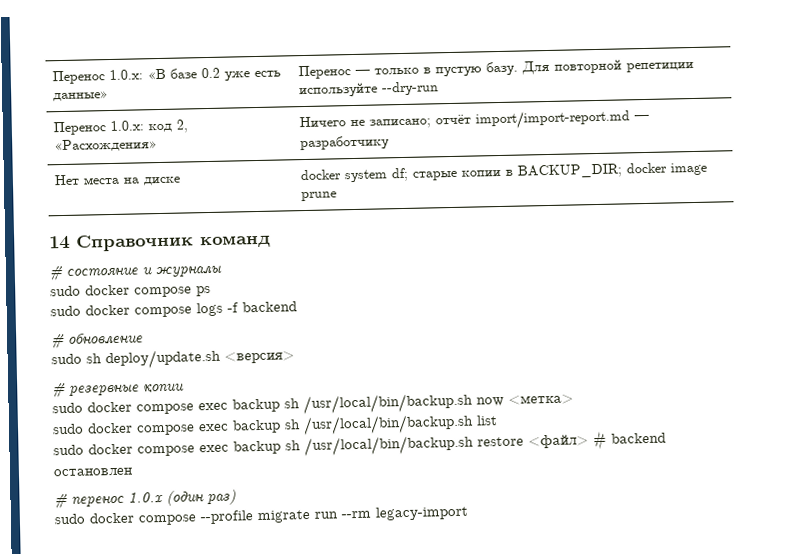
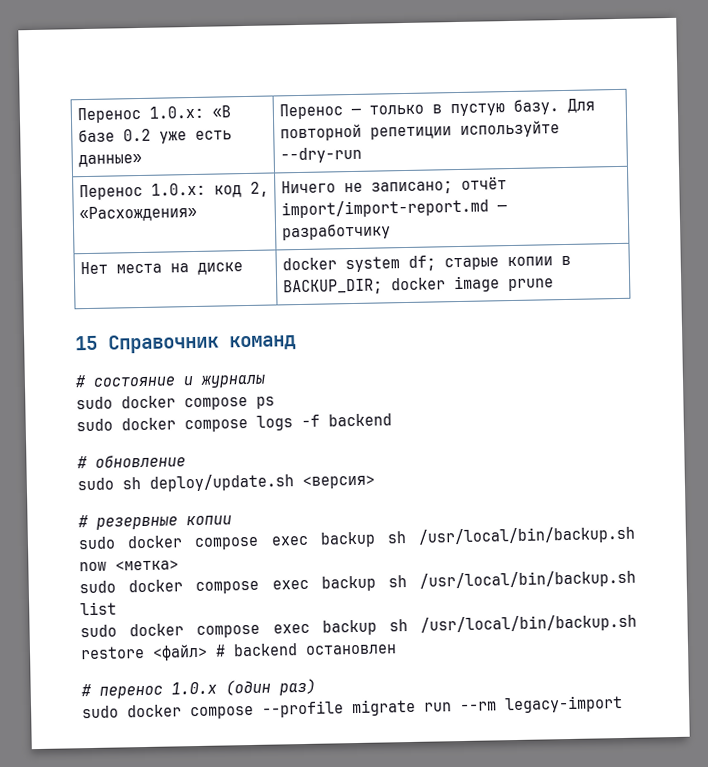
[49,235,70,250] 14 -> [75,335,98,351] 15

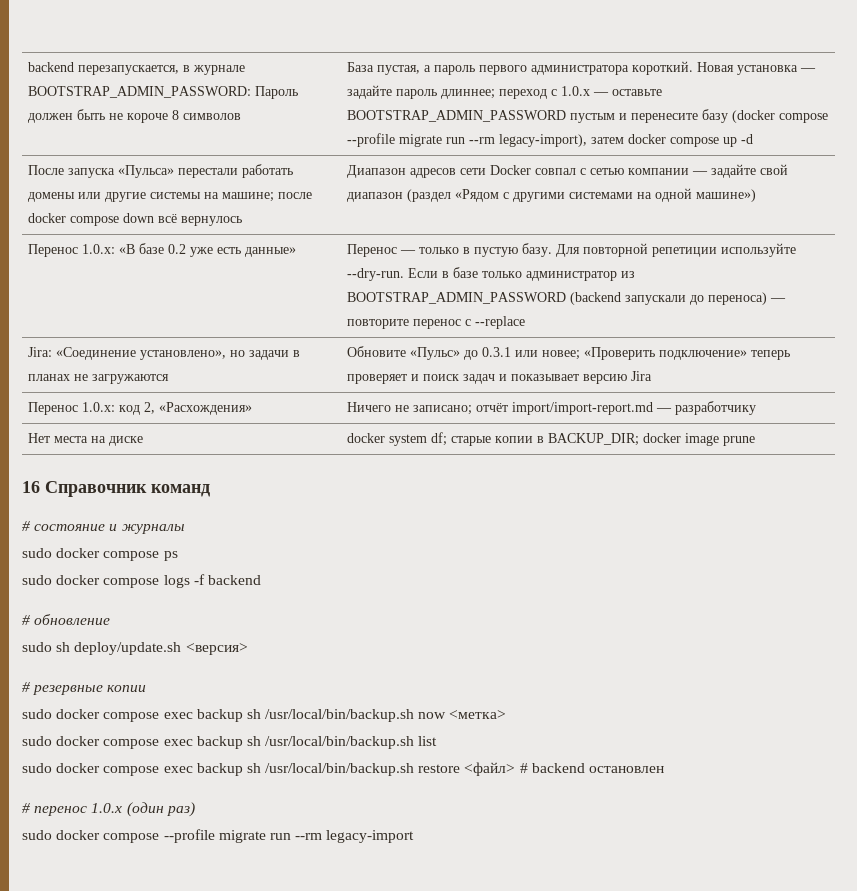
(76, 115) none -> [28,62,246,75] [28,86,299,99] [28,109,242,123] [347,61,817,75] [347,85,663,99] [347,109,829,123] [347,133,754,147] [28,164,294,178] [28,192,313,202] [28,213,243,226] [347,164,789,178] [347,188,757,202] backend перезапускается, в журнале BOOTSTRAP_ADMIN_PASSWORD: Пароль должен быть не короче 8 символов | База пустая, а пароль первого администратора короткий. Новая установка — задайте пароль длиннее; переход с 1.0.x — оставьте BOOTSTRAP_ADMIN_PASSWORD пустым и перенесите базу (docker compose --profile migrate run --rm legacy-import), затем docker compose up -d // После запуска «Пульса» перестали работать домены или другие системы на машине; после docker compose down всё вернулось | Диапазон адресов сети Docker совпал с сетью компании — задайте свой диапазон (раздел «Рядом с другими системами на одной машине») //
[279,146,362,164] --dry-run -> [347,267,636,281] [347,292,787,305] [347,316,526,329] [28,347,301,360] [28,374,170,384] [347,346,791,360] [347,371,653,384] --dry-run. Если в базе только администратор из BOOTSTRAP_ADMIN_PASSWORD (backend запускали до переноса) — повторите перенос с --replace // Jira: «Соединение установлено», но задачи в планах не загружаются | Обновите «Пульс» до 0.3.1 или новее; «Проверить подключение» теперь проверяет и поиск задач и показывает версию Jira
[75,335,98,351] 15 -> [22,481,40,493] 16

